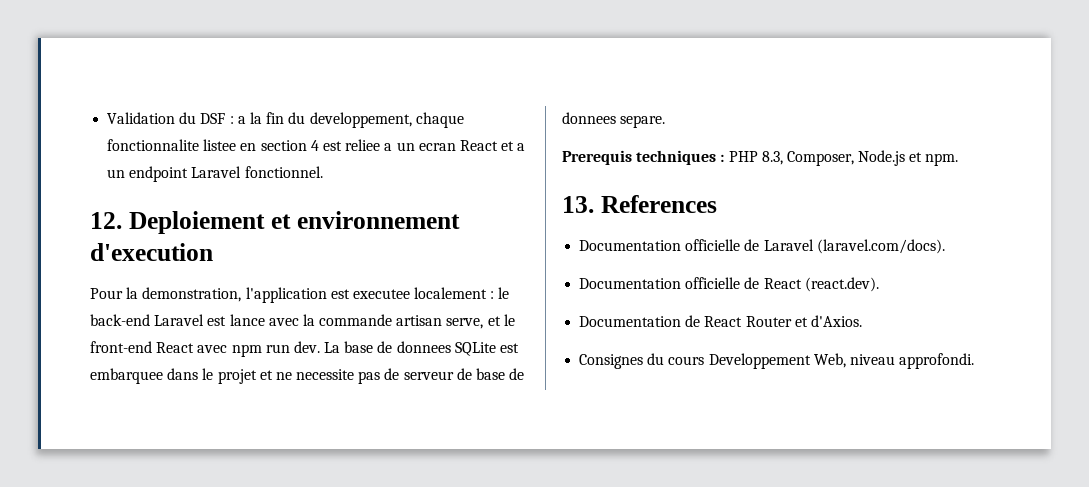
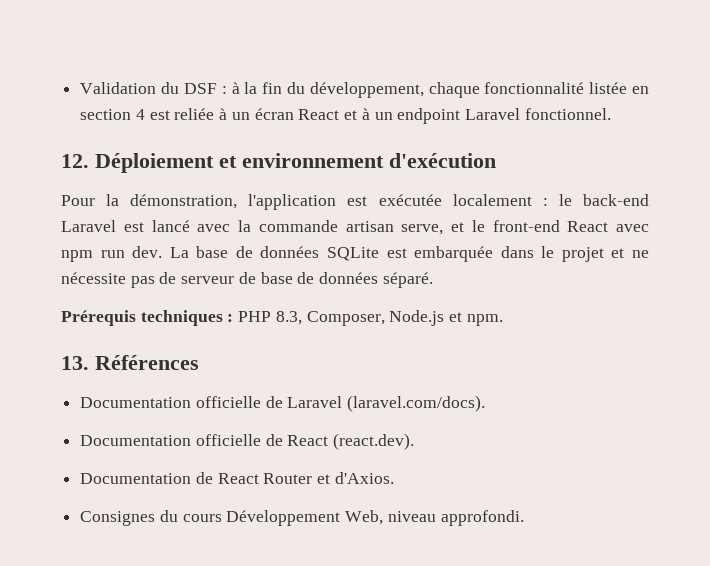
[237,116,246,124] a -> [231,82,240,94] à
[309,112,464,128] [107,139,456,151] developpement, chaque fonctionnalite listee en section 4 est reliee a un ecran -> [309,82,649,98] [80,108,294,120] développement, chaque fonctionnalité listée en section 4 est reliée à un écran
[517,143,526,151] a -> [361,108,370,120] à
[128,211,265,234] Deploiement -> [95,153,214,173] Déploiement
[90,243,213,261] d'execution -> [389,153,496,168] d'exécution
[142,287,242,302] demonstration, -> [130,194,238,209] démonstration,
[352,289,410,299] executee -> [378,194,442,206] exécutée
[229,314,265,326] lance -> [151,220,190,232] lancé
[396,341,451,353] donnees -> [260,246,320,258] données
[90,368,163,384] embarquee -> [414,246,494,262] embarquée
[296,369,355,380] necessite -> [61,272,126,284] nécessite
[562,112,666,128] [562,150,632,165] donnees separe. // Prerequis -> [319,272,433,288] [61,310,136,326] données séparé. // Prérequis
[600,195,717,213] References -> [95,355,199,370] Références
[708,353,811,369] Developpement -> [226,510,341,526] Développement

